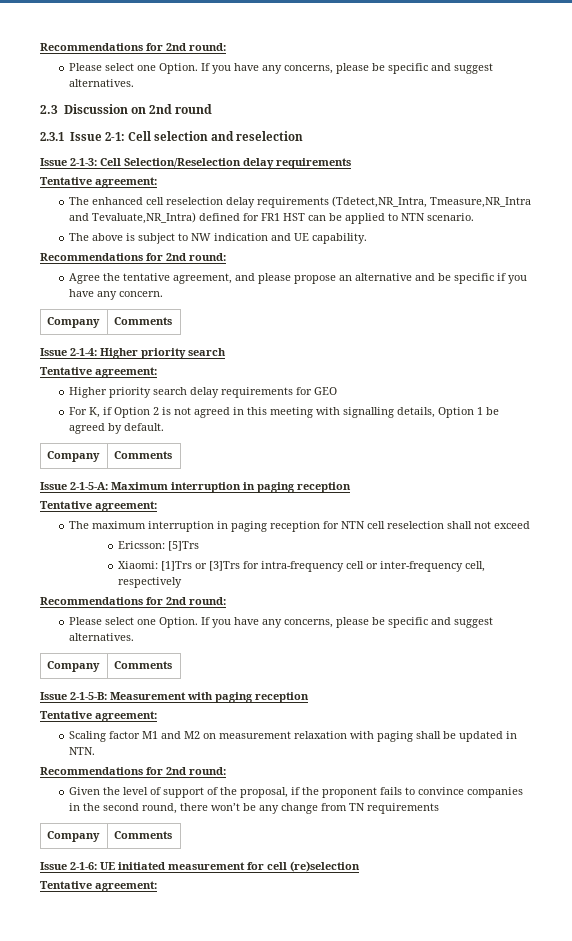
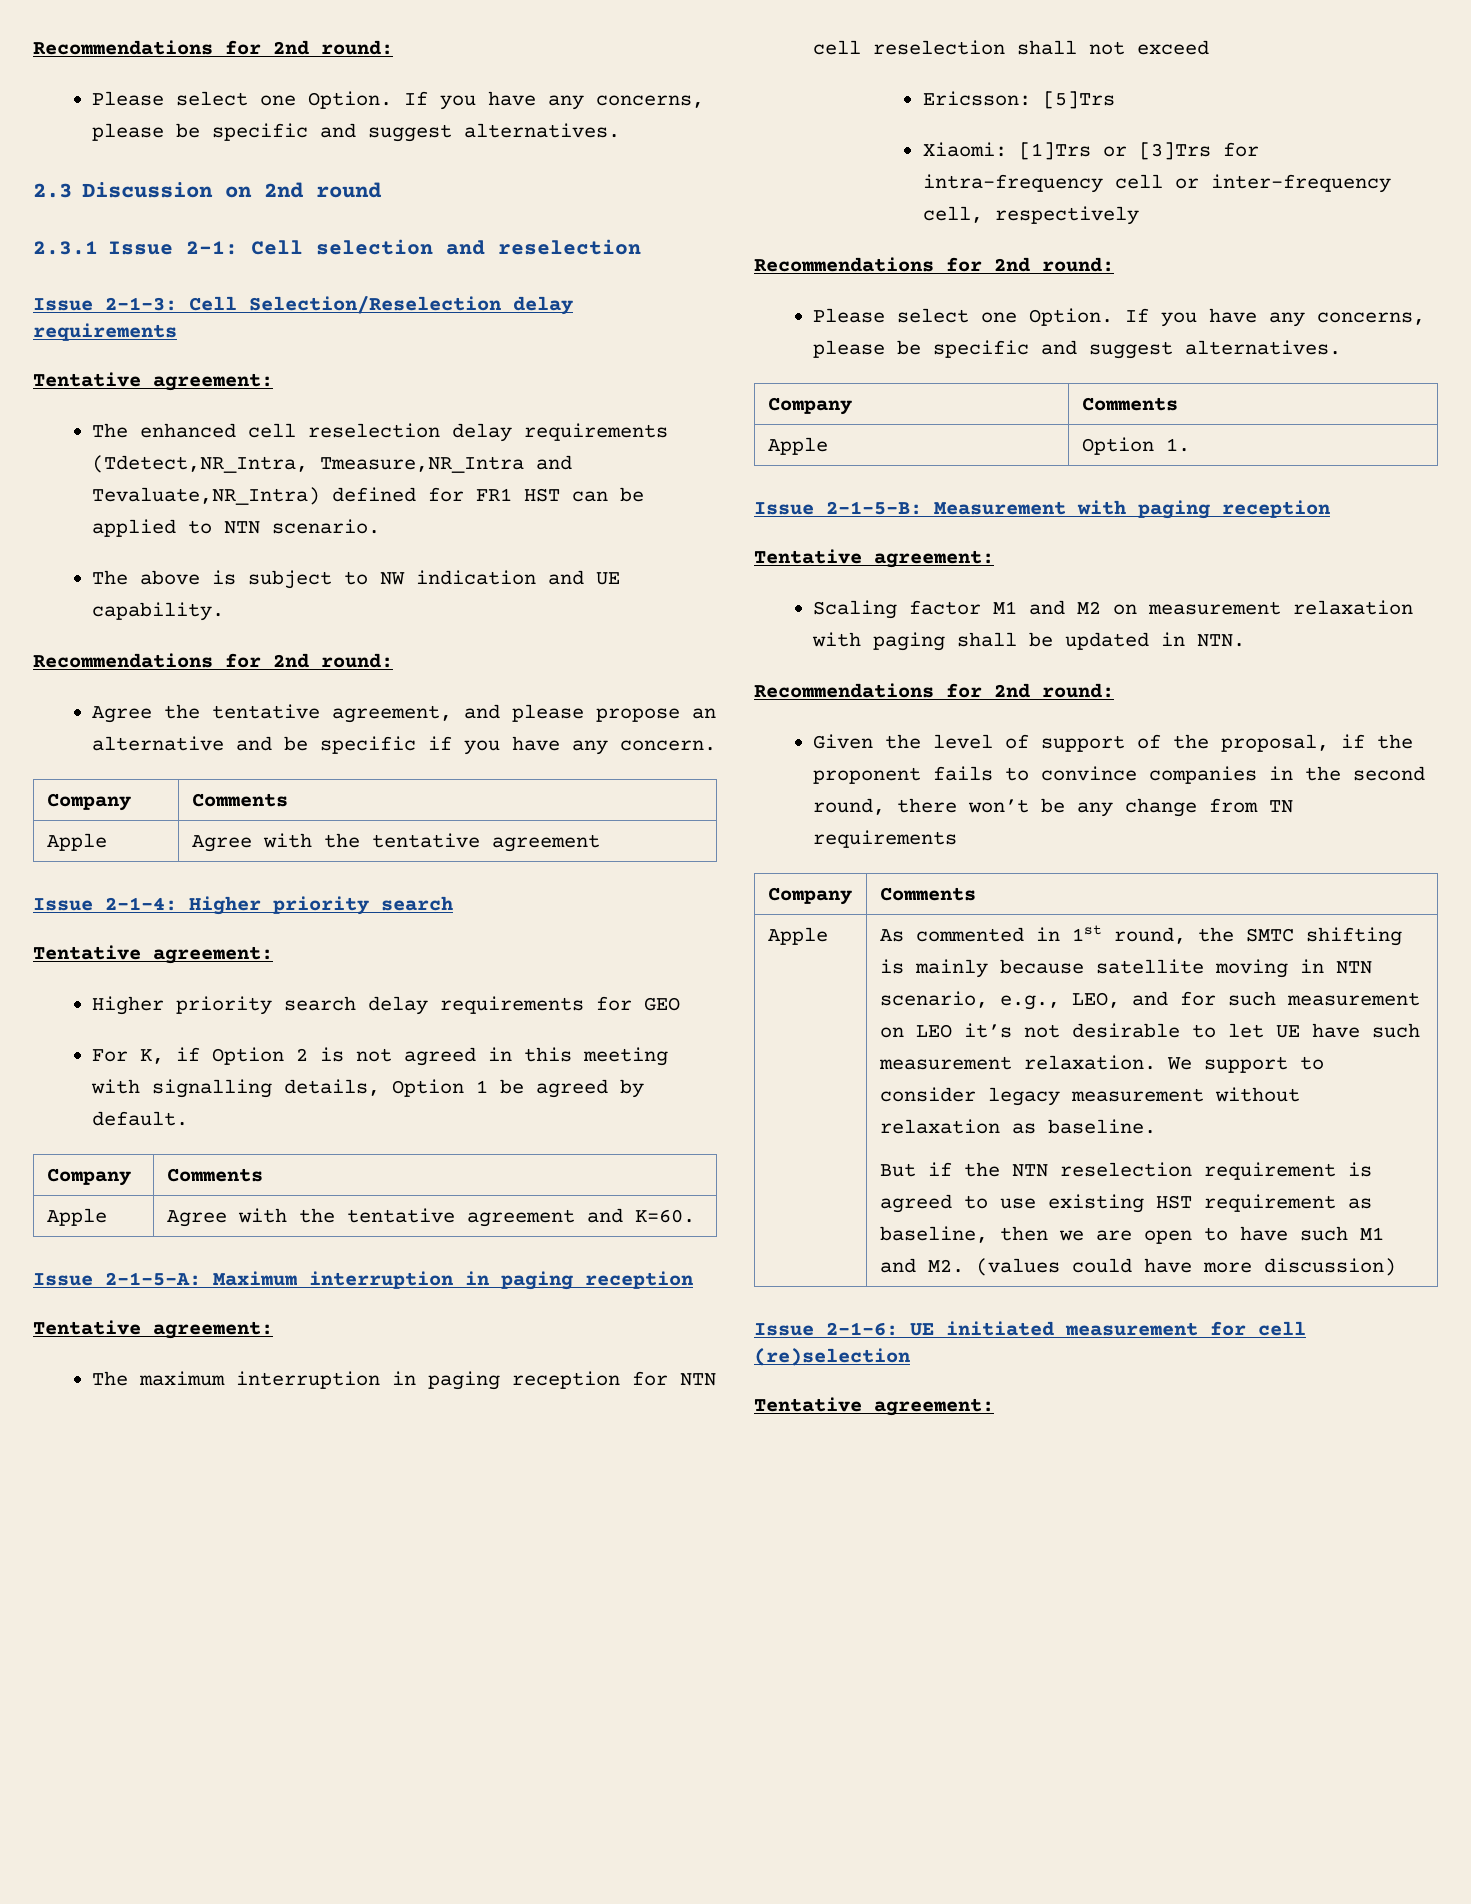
(173, 321) none -> [46,833,107,851] [191,833,600,852] // Apple | Agree with the tentative agreement
(173, 455) none -> [46,1208,107,1226] [166,1208,695,1227] // Apple | Agree with the tentative agreement and K=60.
(173, 665) none -> [767,437,828,455] [1081,437,1190,455] // Apple | Option 1.
(173, 835) none -> [767,927,828,945] [879,925,1402,946] [879,959,1372,978] [879,991,1420,1010] [879,1023,1420,1038] [878,1055,1324,1073] [879,1087,1300,1106] [879,1119,1156,1134] [879,1162,1372,1180] [879,1194,1372,1213] [879,1226,1384,1244] [879,1258,1396,1276] // Apple | As commented in 1st round, the SMTC shifting is mainly because satellite moving in NTN scenario, e.g., LEO, and for such measurement on LEO it’s not desirable to let UE have such measurement relaxation. We support to consider legacy measurement without relaxation as baseline. // But if the NTN reselection requirement is agreed to use existing HST requirement as baseline, then we are open to have such M1 and M2. (values could have more discussion)

